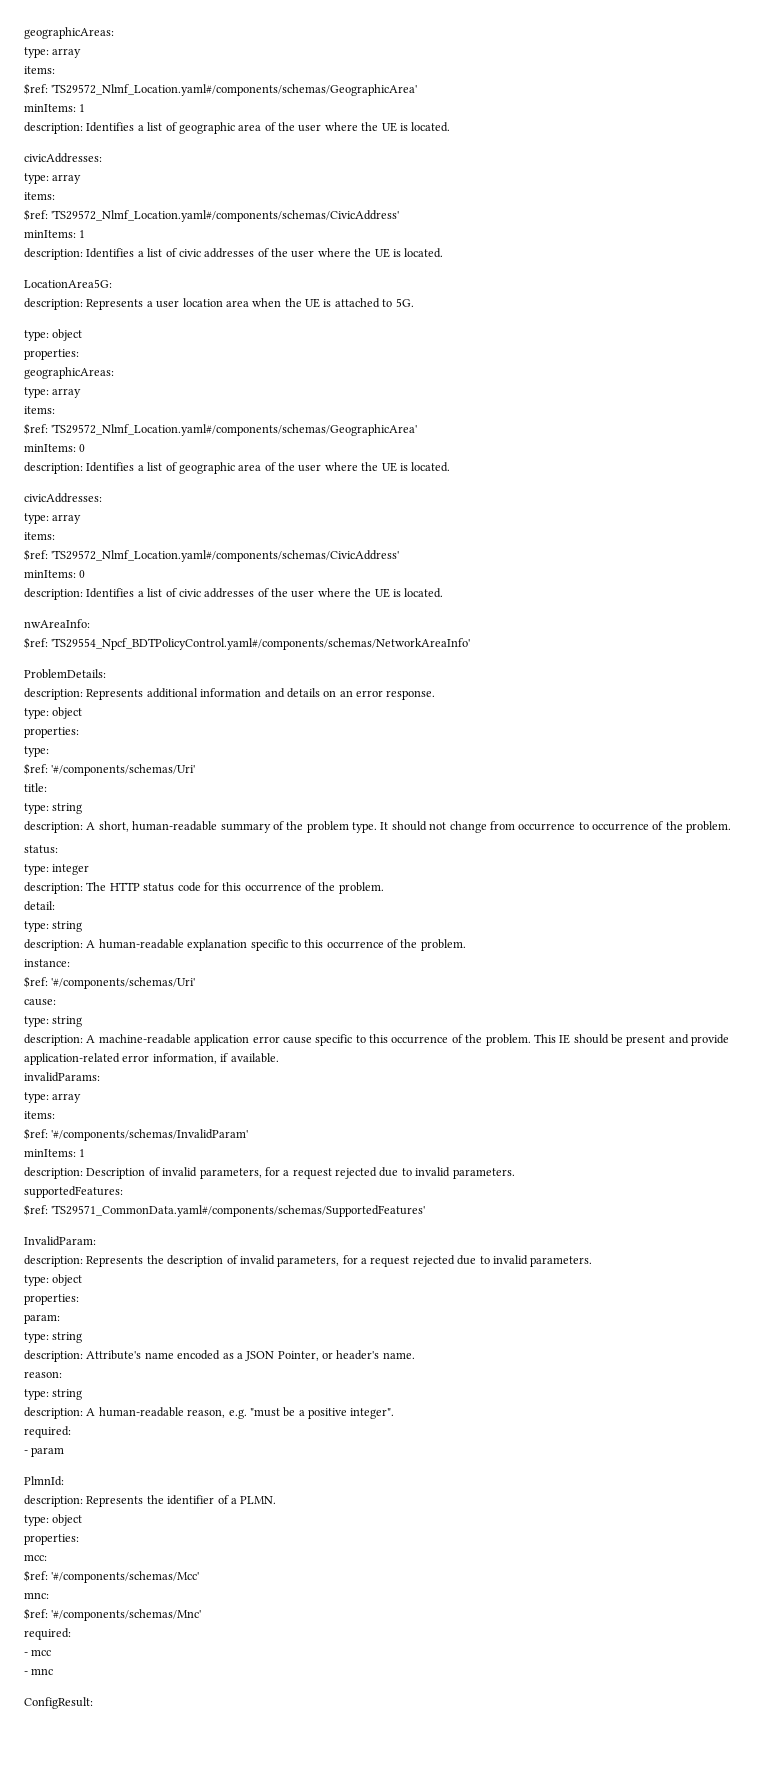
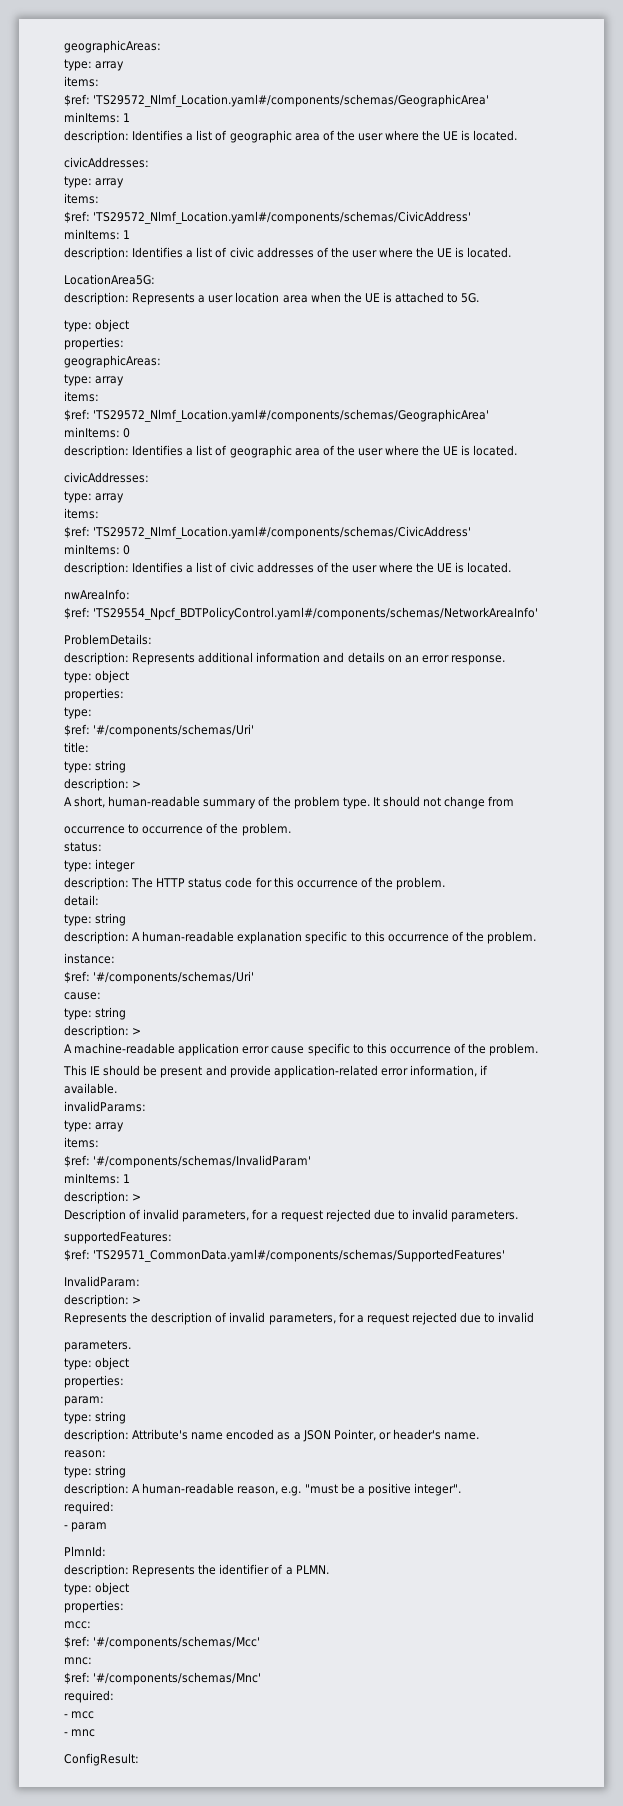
(83, 827) none -> [132,781,142,788] > //
(515, 825) none -> (515, 801) //
(83, 1040) none -> [132,1028,142,1035] > //
(531, 1040) none -> (539, 1049) //
(229, 1057) none -> (489, 1070) //
(83, 1173) none -> [132,1194,142,1201] > //
(83, 1261) none -> [132,1297,142,1304] > //
(528, 1260) none -> (535, 1317) //

